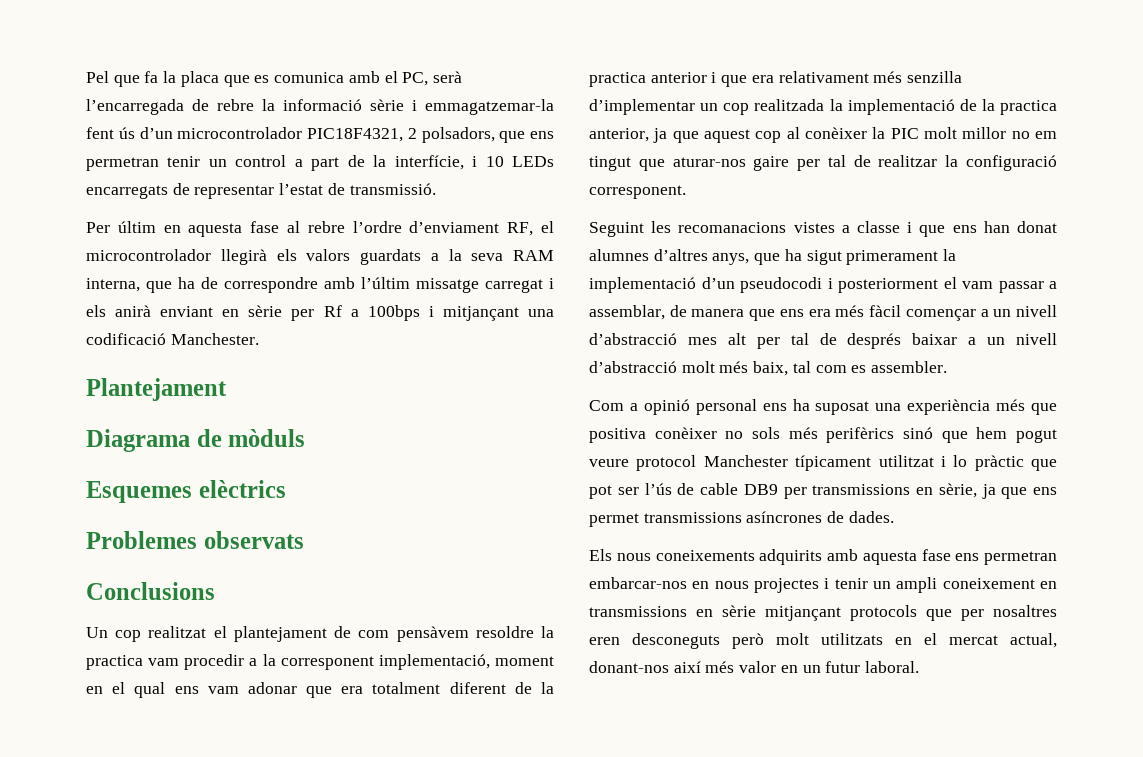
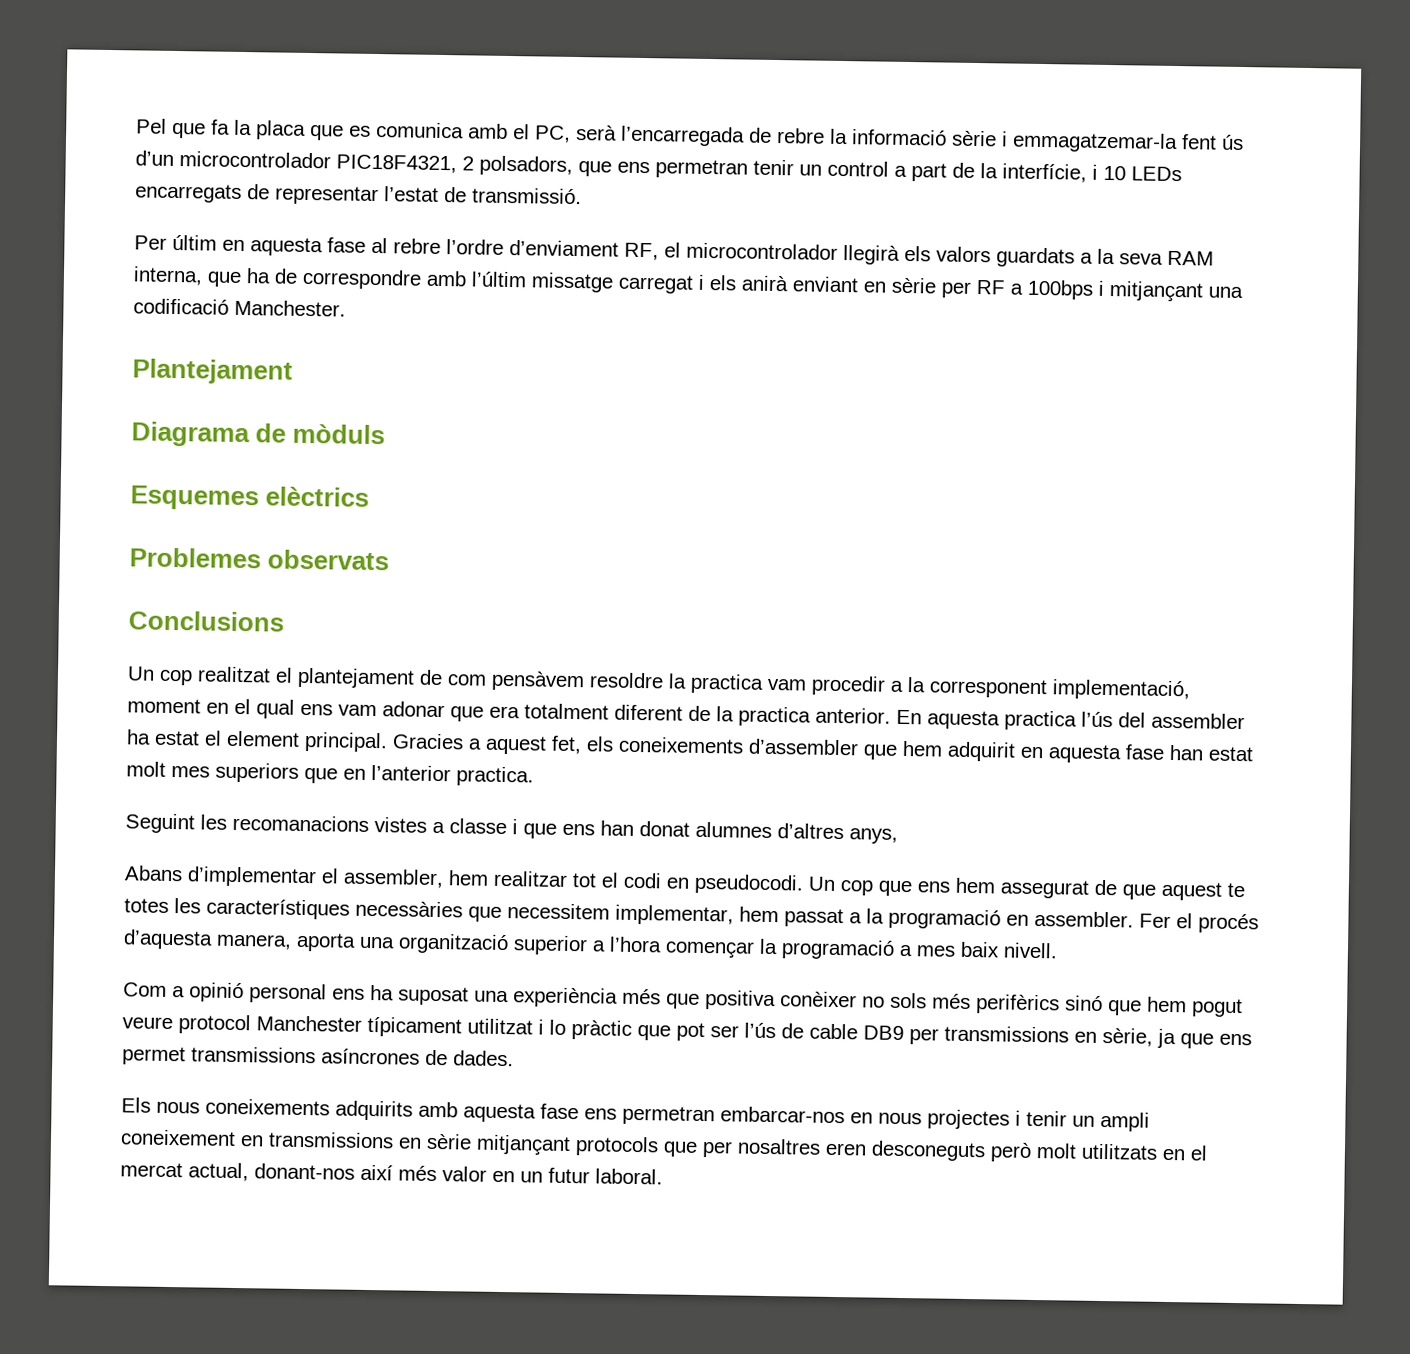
[323,305,342,317] Rf -> [976,280,1005,295] RF
[650,71,963,87] [589,99,1057,115] [589,127,1057,143] [589,155,1057,171] [589,185,686,199] anterior i que era relativament més senzilla d’implementar un cop realitzada la implementació de la practica anterior, ja que aquest cop al conèixer la PIC molt millor no em tingut que aturar-nos gaire per tal de realitzar la configuració corresponent. -> [815,707,1245,731] [126,729,1254,764] [126,761,534,787] anterior. En aquesta practica l’ús del assembler ha estat el element principal. Gracies a aquest fet, els coneixements d’assembler que hem adquirit en aquesta fase han estat molt mes superiors que en l’anterior practica.
[754,249,957,265] [589,277,1057,293] [589,305,1057,321] [589,333,1057,349] [589,361,948,376] que ha sigut primerament la implementació d’un pseudocodi i posteriorment el vam passar a assemblar, de manera que ens era més fàcil començar a un nivell d’abstracció mes alt per tal de després baixar a un nivell d’abstracció molt més baix, tal com es assembler. -> [124,865,1245,901] [124,898,1259,934] [123,929,1058,960] // Abans d’implementar el assembler, hem realitzar tot el codi en pseudocodi. Un cop que ens hem assegurat de que aquest te totes les característiques necessàries que necessitem implementar, hem passat a la programació en assembler. Fer el procés d’aquesta manera, aporta una organització superior a l’hora començar la programació a mes baix nivell.

